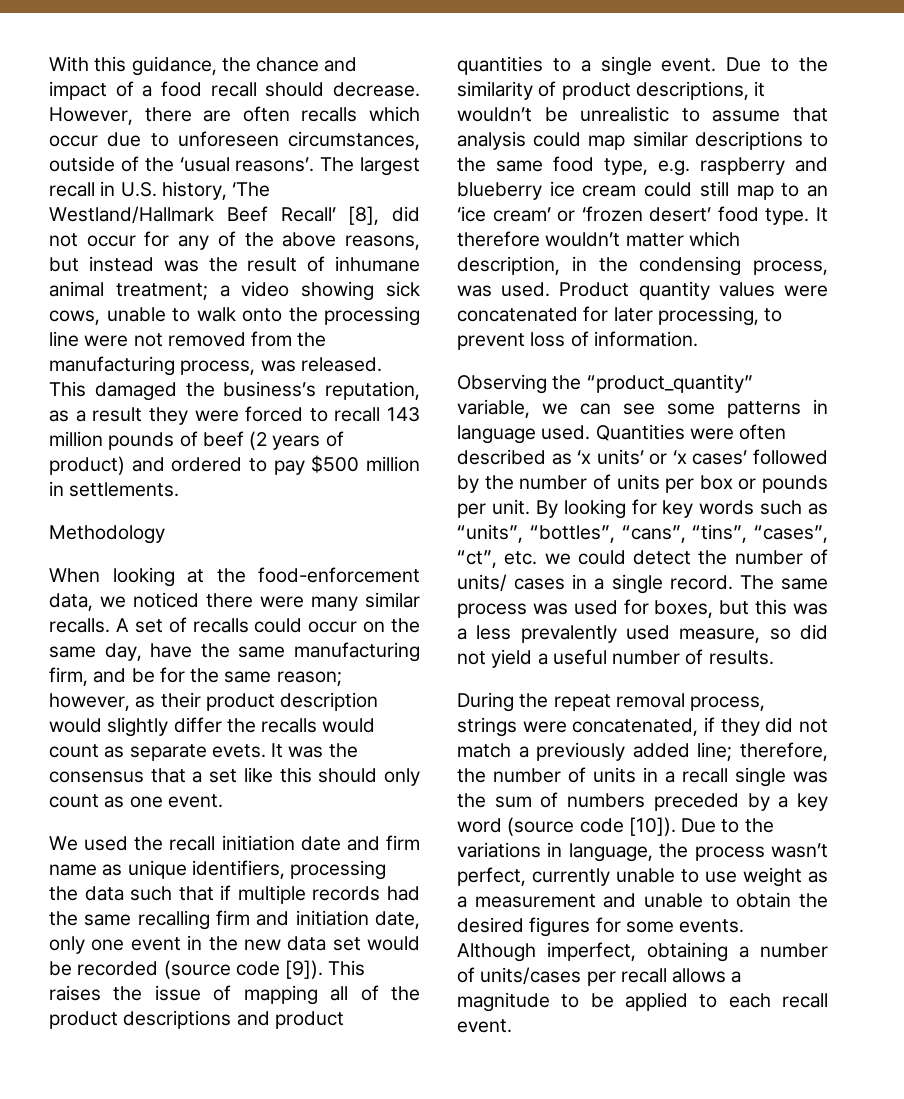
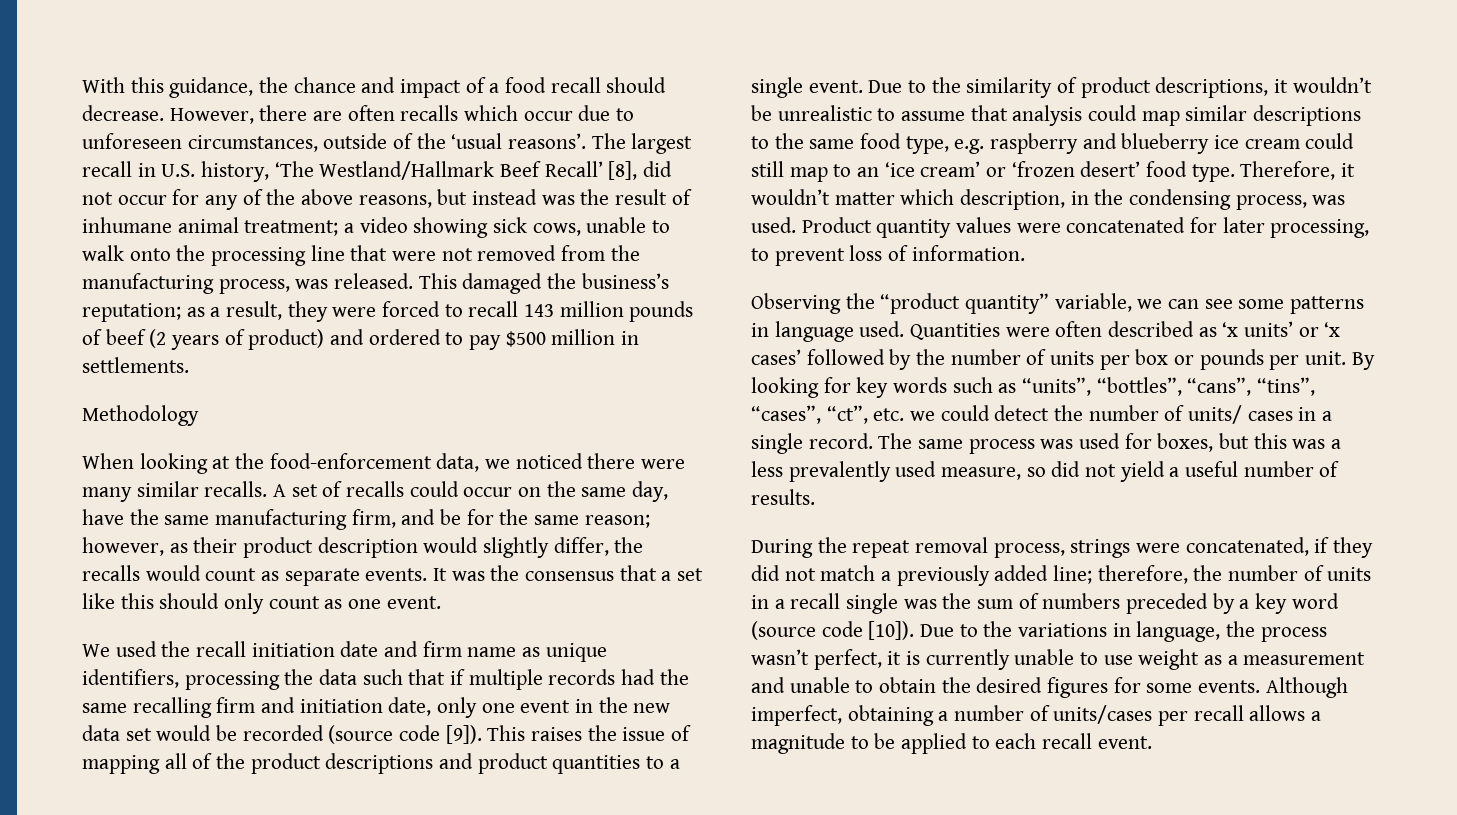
(79, 339) none -> [350,245,388,261] that
[325,381,420,400] [49,407,143,422] reputation, as a result -> [82,301,283,322] reputation; as a result,
[173,717,222,733] differ -> [553,537,609,556] differ,
[211,744,266,758] evets. -> [365,568,428,581] events.
[816,207,828,222] [457,231,540,247] It therefore -> [1240,161,1356,180] Therefore, it
[586,374,753,393] “product_quantity” -> [880,293,1050,314] “product quantity”
(526, 876) none -> [887,651,921,665] it is

